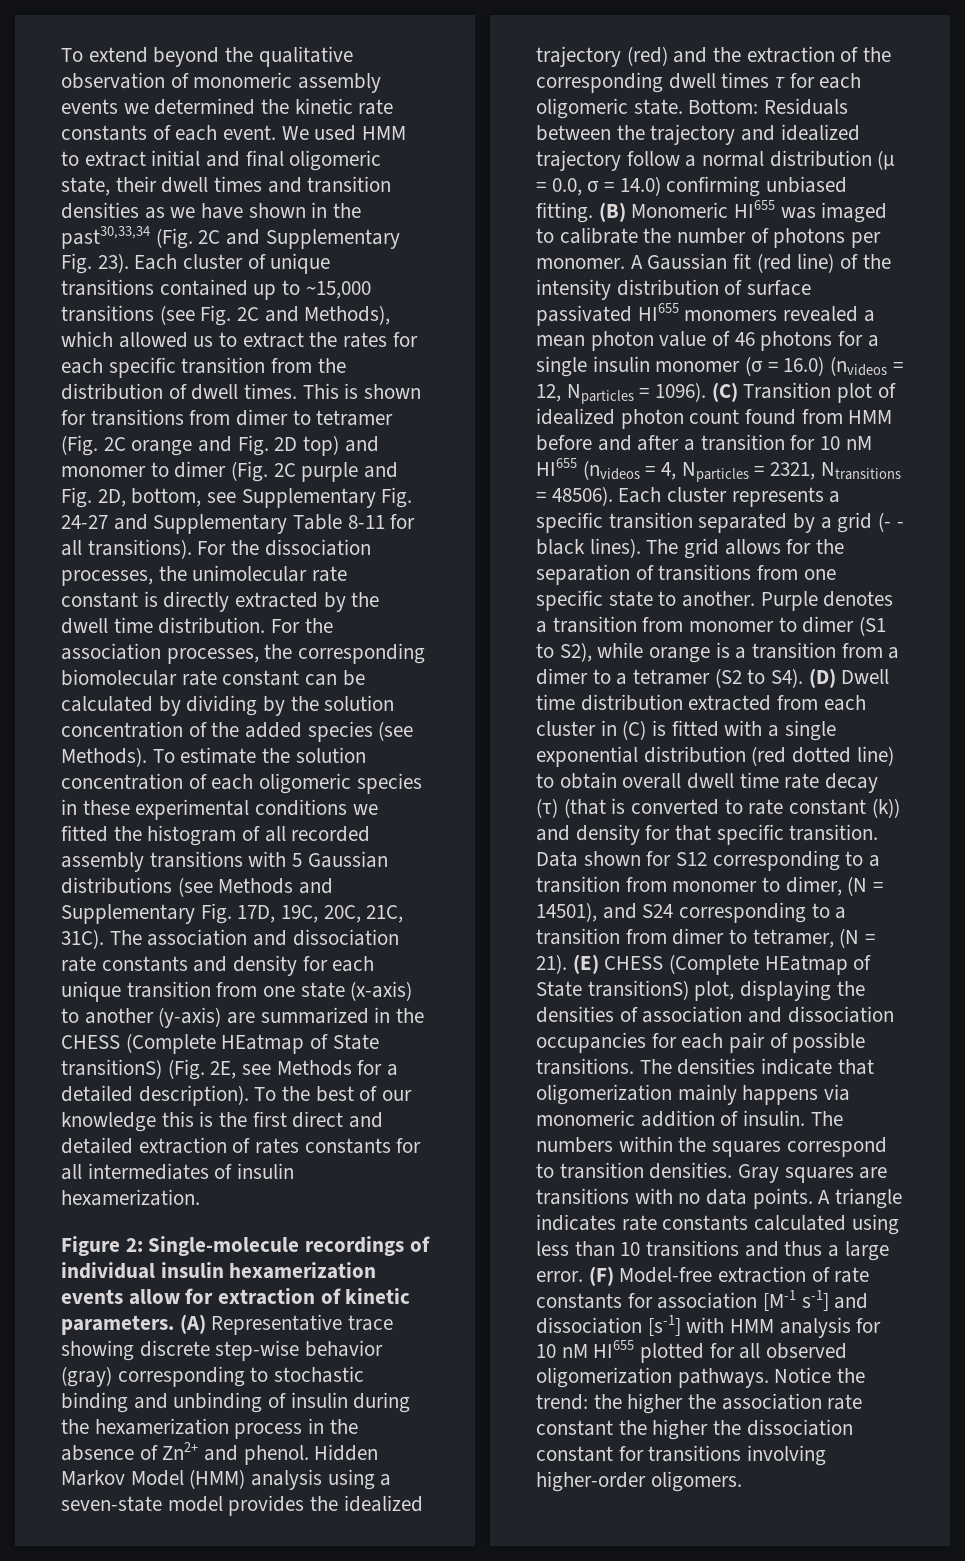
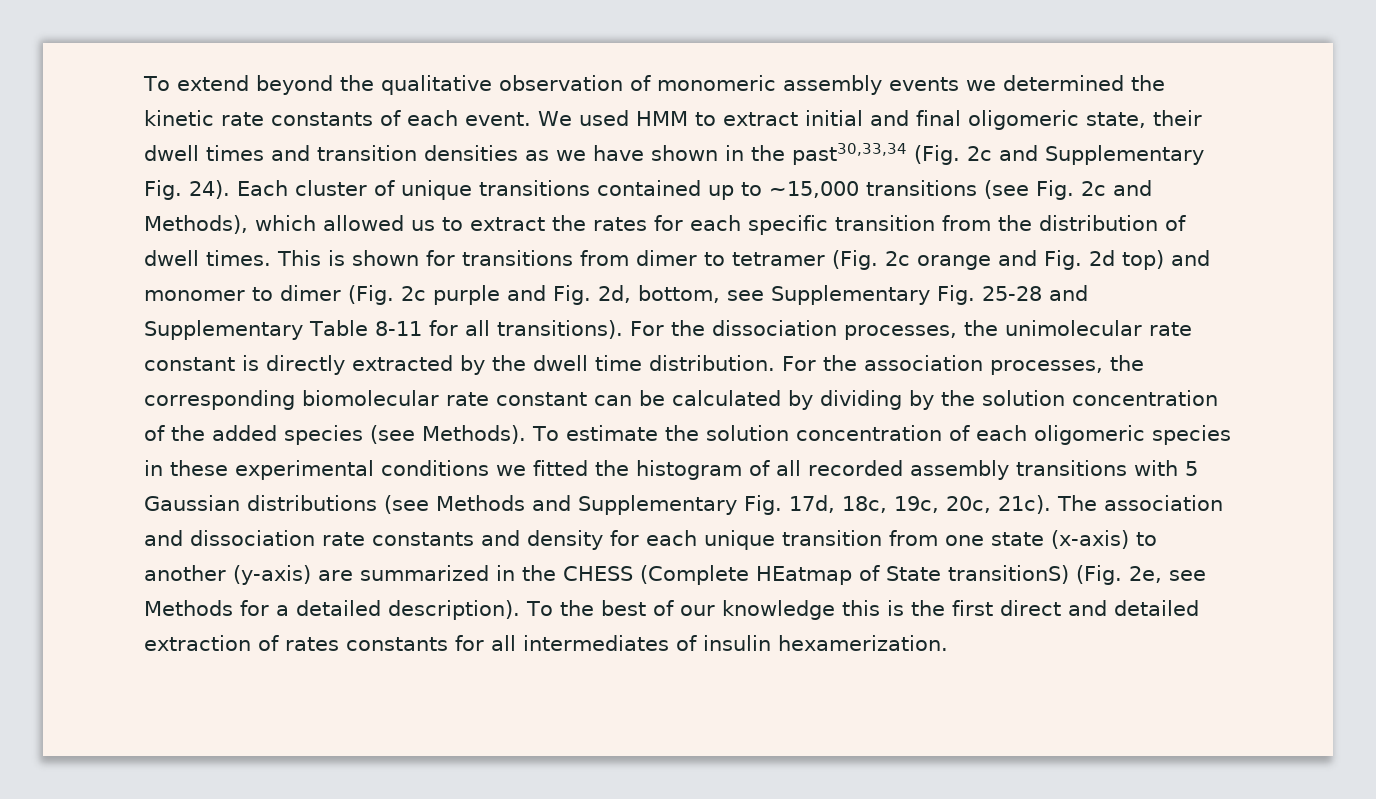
[198,229,400,249] [61,253,129,274] 2C and Supplementary Fig. 23). -> [966,145,1204,165] [144,180,230,200] 2c and Supplementary Fig. 24).
[237,307,260,321] 2C -> [1080,181,1106,196] 2c
[103,437,126,451] 2C -> [884,251,910,266] 2c
[274,437,298,451] 2D -> [1088,250,1115,266] 2d
[273,463,296,477] 2C -> [400,286,426,301] 2c
[97,489,126,507] 2D, -> [597,285,631,303] 2d,
[61,515,108,529] 24-27 -> [981,286,1042,301] 25-28
[237,905,404,923] [61,929,104,949] 17D, 19C, 20C, 21C, 31C). -> [788,495,1051,514] 17d, 18c, 19c, 20c, 21c).
[210,1061,237,1079] 2E, -> [1128,566,1162,583] 2e,
[61,1236,430,1256] [61,1262,377,1279] [61,1288,411,1305] [61,1314,394,1335] [61,1340,384,1361] [61,1366,365,1387] [61,1392,411,1413] [61,1418,358,1439] [61,1442,379,1465] [61,1469,392,1490] [61,1495,423,1516] [536,46,892,67] [536,72,862,93] [536,98,849,119] [536,124,860,145] [536,150,896,171] [536,176,848,197] [536,200,888,223] [536,227,882,248] [536,253,891,273] [536,279,812,300] [536,303,875,326] [536,331,879,351] [536,356,903,377] [536,382,896,404] [536,408,893,429] [536,434,872,451] [536,458,901,482] [536,486,841,507] [536,512,904,533] [536,538,845,559] [536,564,836,585] [536,590,894,611] [536,616,887,636] [536,642,900,663] [536,668,890,688] [536,694,866,711] [536,720,836,741] [536,746,894,767] [536,772,879,793] [536,798,900,818] [536,824,879,845] [536,850,881,871] [536,876,884,896] [536,902,847,923] [536,928,876,948] [536,954,872,975] [536,980,865,1001] [536,1006,894,1023] [536,1032,866,1053] [536,1058,874,1075] [536,1084,851,1105] [536,1110,843,1127] [536,1136,887,1157] [536,1162,888,1183] [536,1188,903,1209] [536,1214,899,1235] [536,1240,889,1261] [536,1266,870,1286] [536,1290,869,1311] [536,1315,882,1338] [536,1340,848,1363] [536,1367,866,1388] [536,1393,863,1414] [536,1419,853,1440] [536,1445,827,1466] [536,1471,742,1492] // Figure 2: Single-molecule recordings of individual insulin hexamerization events allow for extraction of kinetic parameters. (A) Representative trace showing discrete step-wise behavior (gray) corresponding to stochastic binding and unbinding of insulin during the hexamerization process in the absence of Zn2+ and phenol. Hidden Markov Model (HMM) analysis using a seven-state model provides the idealized trajectory (red) and the extraction of the corresponding dwell times τ for each oligomeric state. Bottom: Residuals between the trajectory and idealized trajectory follow a normal distribution (μ = 0.0, σ = 14.0) confirming unbiased fitting. (B) Monomeric HI655 was imaged to calibrate the number of photons per monomer. A Gaussian fit (red line) of the intensity distribution of surface passivated HI655 monomers revealed a mean photon value of 46 photons for a single insulin monomer (σ = 16.0) (nvideos = 12, Nparticles = 1096). (C) Transition plot of idealized photon count found from HMM before and after a transition for 10 nM HI655 (nvideos = 4, Nparticles = 2321, Ntransitions = 48506). Each cluster represents a specific transition separated by a grid (- - black lines). The grid allows for the separation of transitions from one specific state to another. Purple denotes a transition from monomer to dimer (S1 to S2), while orange is a transition from a dimer to a tetramer (S2 to S4). (D) Dwell time distribution extracted from each cluster in (C) is fitted with a single exponential distribution (red dotted line) to obtain overall dwell time rate decay (τ) (that is converted to rate constant (k)) and density for that specific transition. Data shown for S12 corresponding to a transition from monomer to dimer, (N = 14501), and S24 corresponding to a transition from dimer to tetramer, (N = 21). (E) CHESS (Complete HEatmap of State transitionS) plot, displaying the densities of association and dissociation occupancies for each pair of possible transitions. The densities indicate that oligomerization mainly happens via monomeric addition of insulin. The numbers within the squares correspond to transition densities. Gray squares are transitions with no data points. A triangle indicates rate constants calculated using less than 10 transitions and thus a large error. (F) Model-free extraction of rate constants for association [M-1 s-1] and dissociation [s-1] with HMM analysis for 10 nM HI655 plotted for all observed oligomerization pathways. Notice the trend: the higher the association rate constant the higher the dissociation constant for transitions involving higher-order oligomers. -> (948, 643) none

